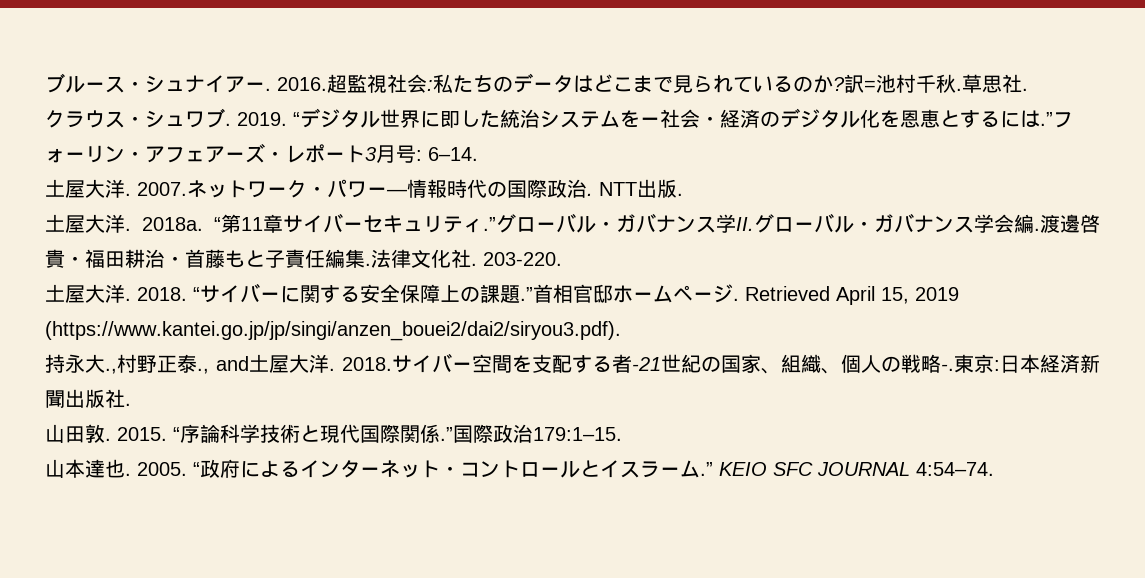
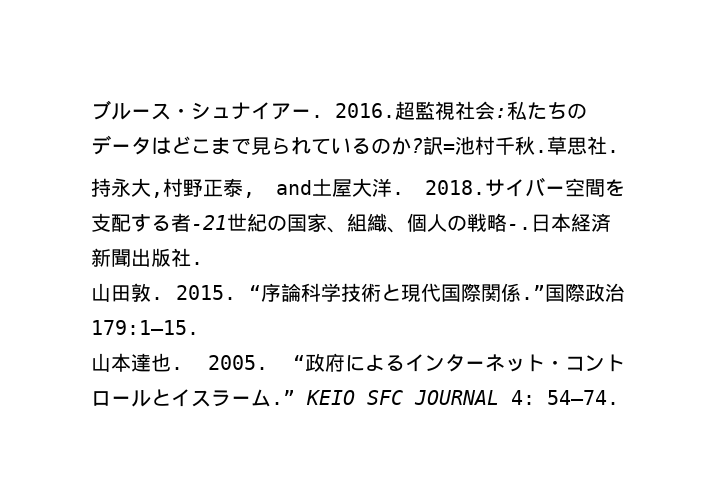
[45,108,1073,128] [45,143,478,163] [45,179,683,198] [45,213,1100,233] [45,249,562,268] [45,283,959,305] [45,321,621,341] // クラウス・シュワブ. 2019. “デジタル世界に即した統治システムをー社会・経済のデジタル化を恩恵とするには.”フォーリン・アフェアーズ・レポート3月号: 6–14. // 土屋大洋. 2007.ネットワーク・パワー―情報時代の国際政治. NTT出版. // 土屋大洋. 2018a. “第11章サイバーセキュリティ.”グローバル・ガバナンス学II.グローバル・ガバナンス学会編.渡邊啓貴・福田耕治・首藤もと子責任編集.法律文化社. 203-220. // 土屋大洋. 2018. “サイバーに関する安全保障上の課題.”首相官邸ホームページ. Retrieved April 15, 2019 (https://www.kantei.go.jp/jp/singi/anzen_bouei2/dai2/siryou3.pdf). -> (619, 151) none
[105,368,117,374] ., -> [151,192,163,198] ,
[197,368,209,374] ., -> [243,192,255,198] ,
[954,354,1000,373] 東京: -> (531, 227) none
[916,462,994,476] 4:54–74. -> [511,390,619,405] 4: 54–74.

